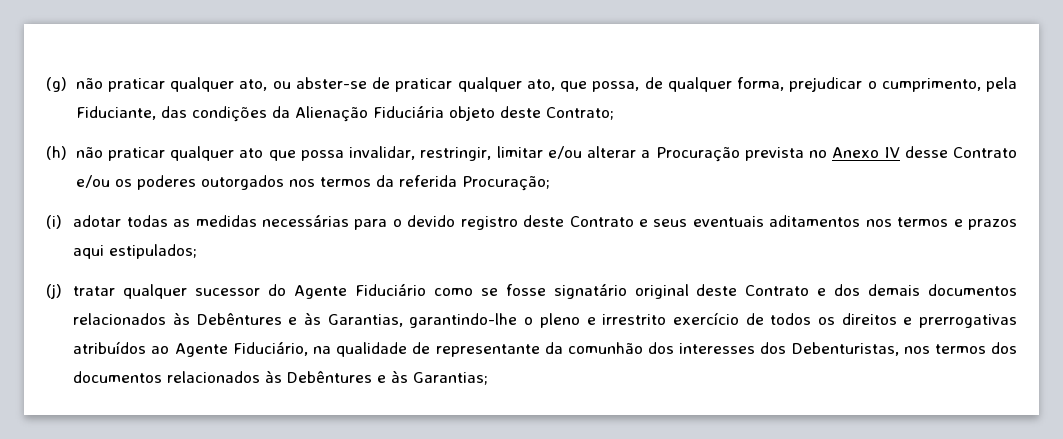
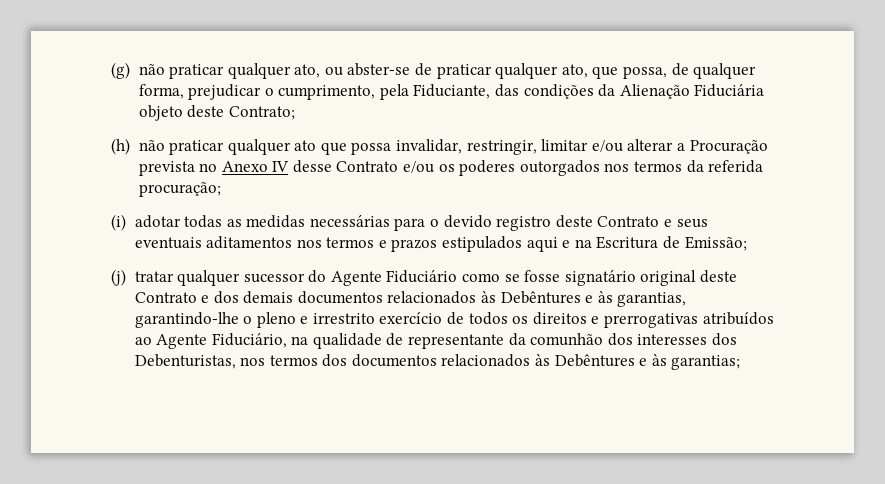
[461,176,550,191] Procuração; -> [138,182,221,197] procuração;
[73,244,198,259] aqui estipulados; -> [442,236,747,252] estipulados aqui e na Escritura de Emissão;
[327,314,403,327] Garantias, -> [617,292,687,307] garantias,
[413,372,489,385] Garantias; -> [671,355,741,370] garantias;

